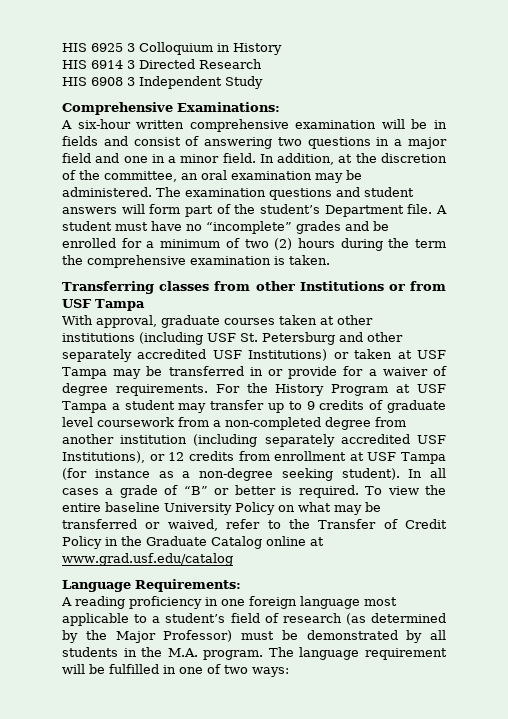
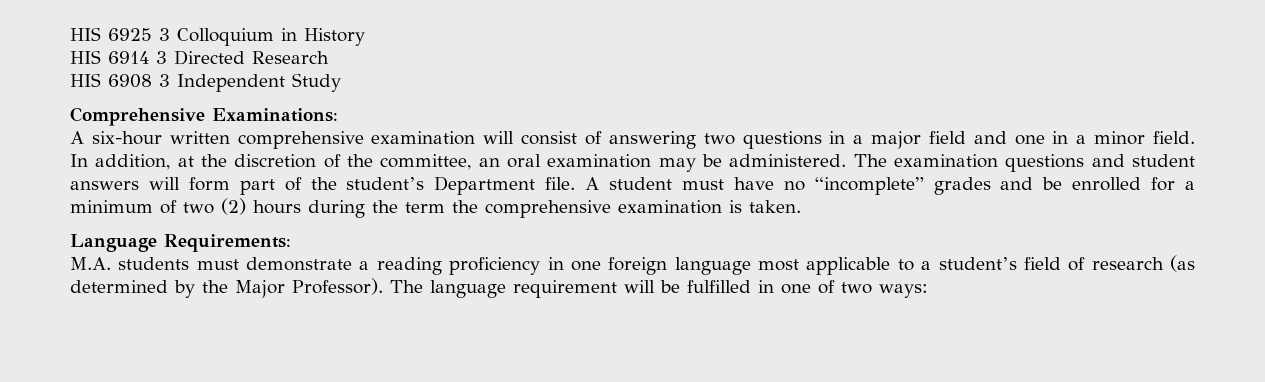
[411,119,447,129] [62,136,128,146] be in fields and -> (515, 137) none
[62,281,446,294] [62,299,145,311] [62,315,373,328] [62,332,403,345] [62,349,447,362] [62,366,447,379] [62,383,446,396] [62,400,447,413] [62,417,406,430] [62,434,446,447] [62,451,446,464] [62,468,446,481] [62,485,446,498] [62,502,381,515] [62,519,447,531] [62,536,324,549] [62,553,233,566] [62,579,241,592] [61,597,72,606] Transferring classes from other Institutions or from USF Tampa // With approval, graduate courses taken at other institutions (including USF St. Petersburg and other separately accredited USF Institutions) or taken at USF Tampa may be transferred in or provide for a waiver of degree requirements. For the History Program at USF Tampa a student may transfer up to 9 credits of graduate level coursework from a non-completed degree from another institution (including separately accredited USF Institutions), or 12 credits from enrollment at USF Tampa (for instance as a non-degree seeking student). In all cases a grade of “B” or better is required. To view the entire baseline University Policy on what may be transferred or waived, refer to the Transfer of Credit Policy in the Graduate Catalog online at www.grad.usf.edu/catalog // Language Requirements: // A -> [70,234,291,252] [70,257,370,271] Language Requirements: // M.A. students must demonstrate a
[163,630,446,643] [62,647,264,660] Professor) must be demonstrated by all students in the M.A. program. -> [292,278,383,295] Professor).

